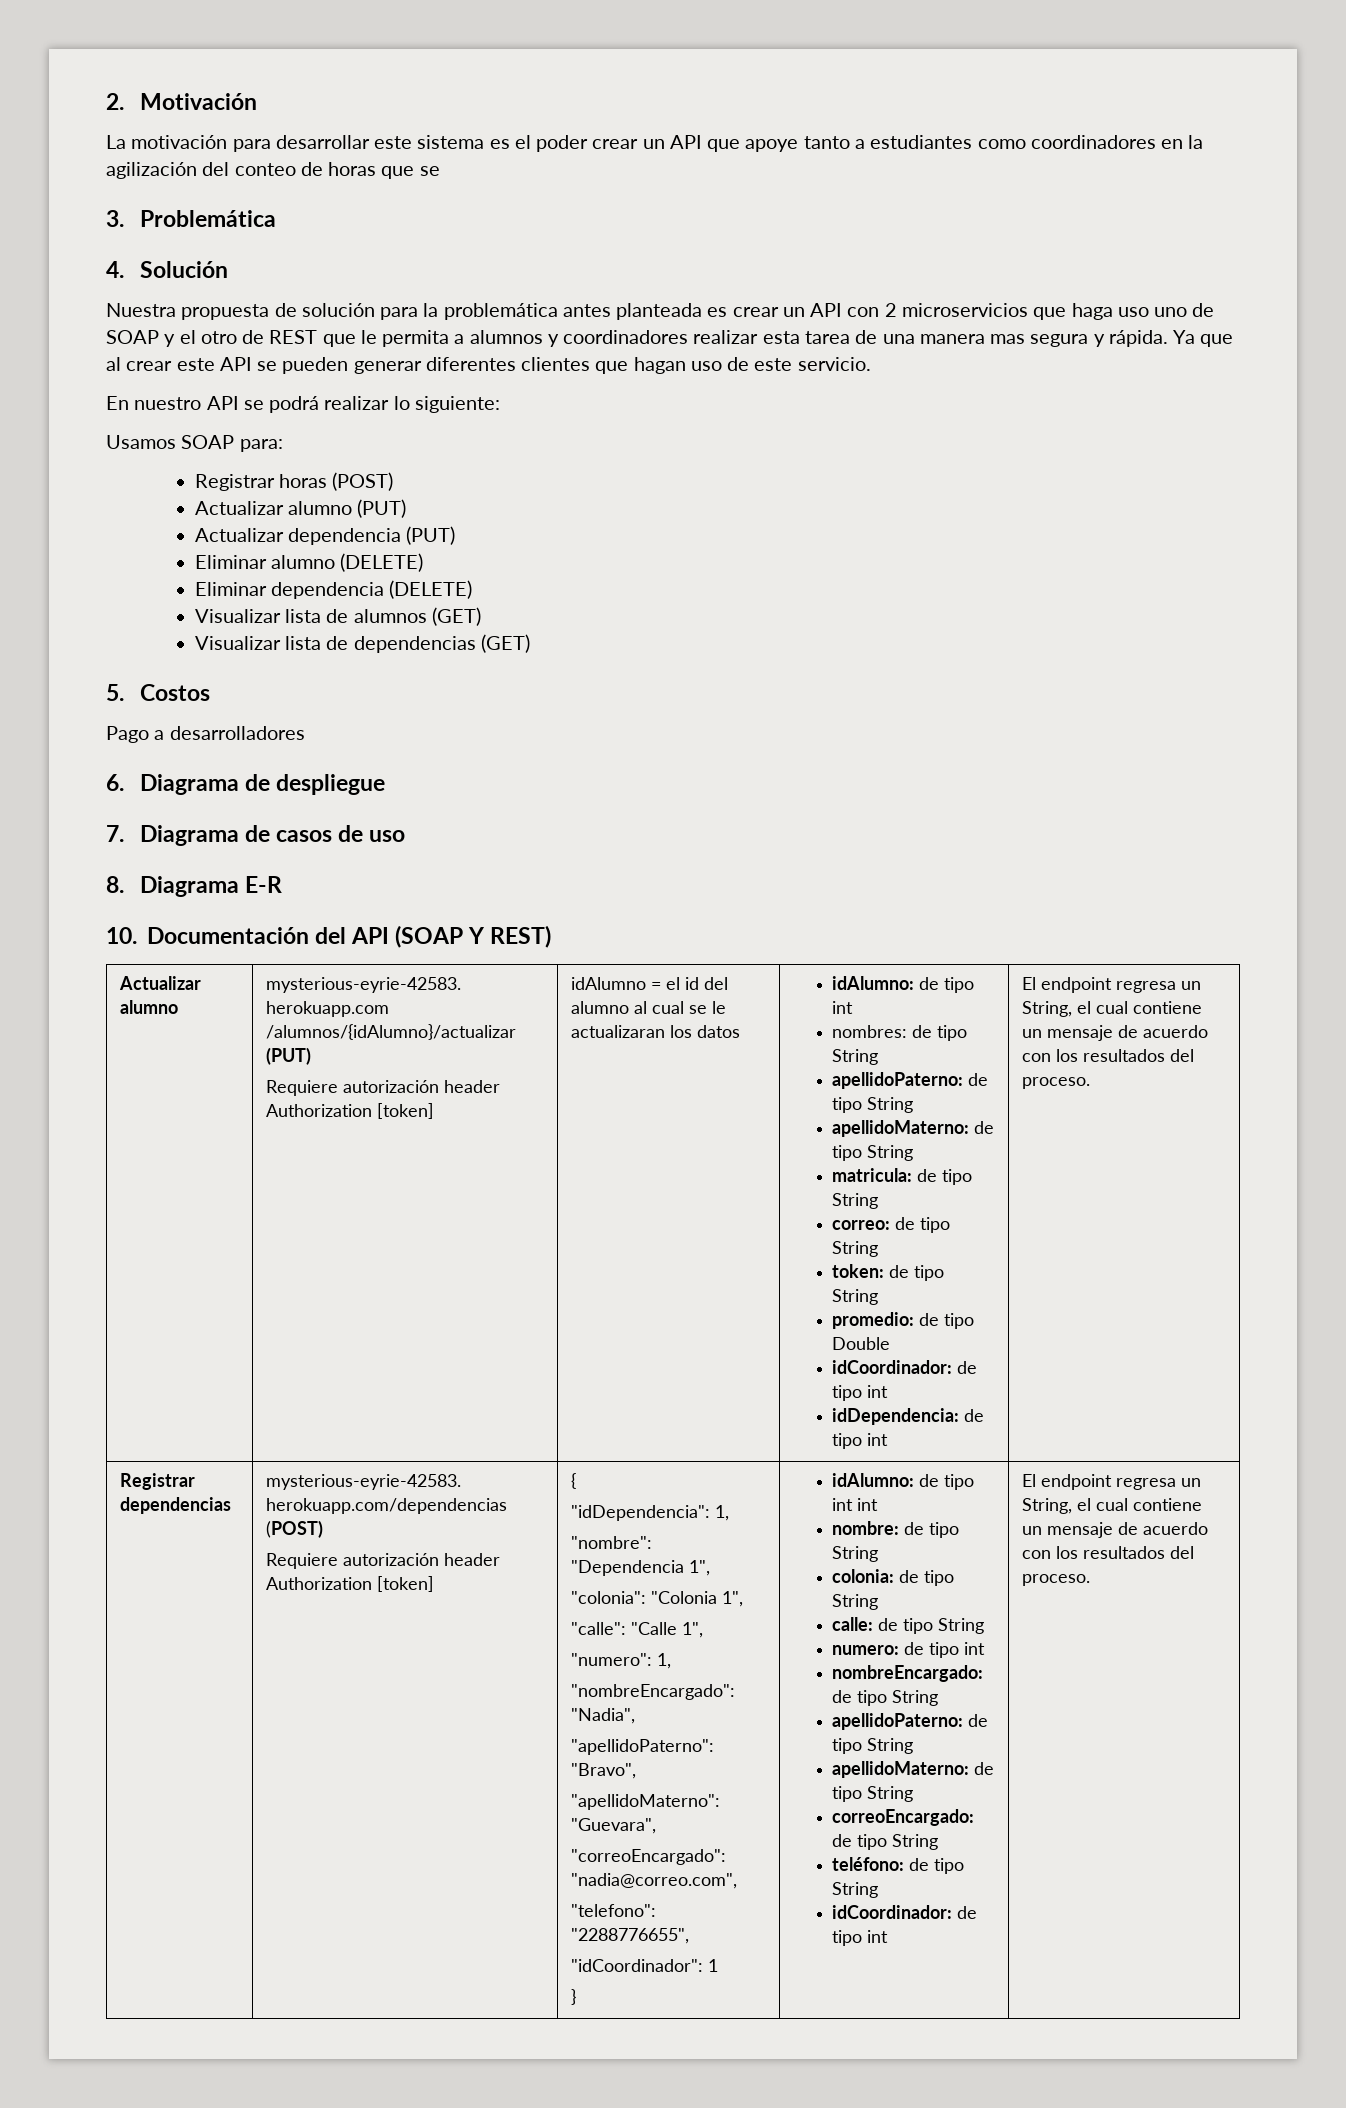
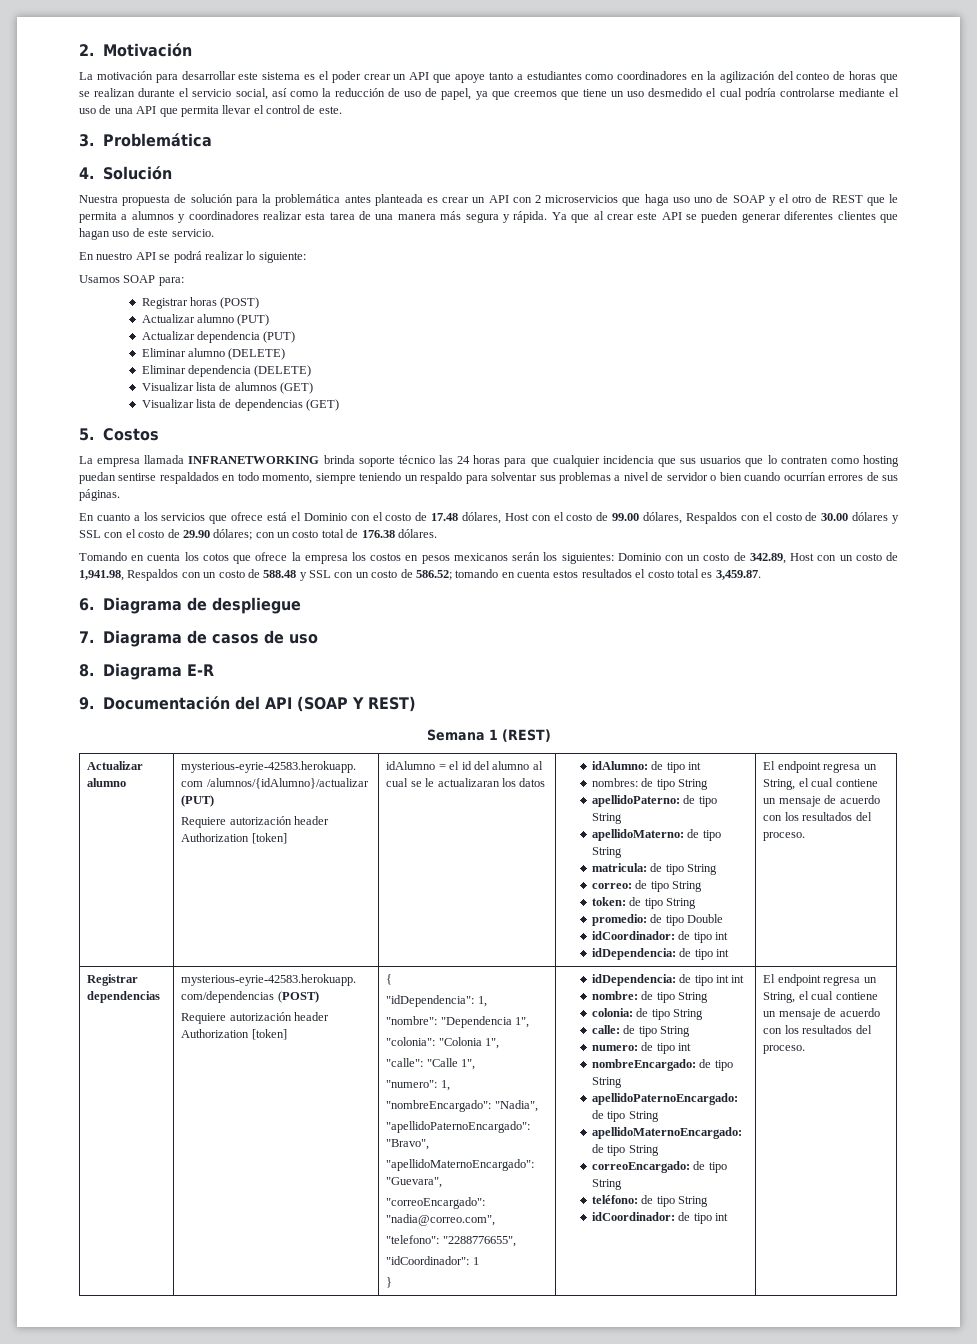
(440, 171) none -> [94,88,899,100] [79,105,342,117] realizan durante el servicio social, así como la reducción de uso de papel, ya que creemos que tiene un uso desmedido el cual podría controlarse mediante el uso de una API que permita llevar el control de este.
[990,334,1026,344] mas -> [440,211,462,220] más
[106,726,305,743] Pago a desarrolladores -> [79,455,899,467] [79,472,899,484] [79,489,120,501] [79,512,900,524] [79,529,437,540] [79,552,898,564] [79,569,761,581] La empresa llamada INFRANETWORKING brinda soporte técnico las 24 horas para que cualquier incidencia que sus usuarios que lo contraten como hosting puedan sentirse respaldados en todo momento, siempre teniendo un respaldo para solventar sus problemas a nivel de servidor o bien cuando ocurrían errores de sus páginas. // En cuanto a los servicios que ofrece está el Dominio con el costo de 17.48 dólares, Host con el costo de 99.00 dólares, Respaldos con el costo de 30.00 dólares y SSL con el costo de 29.90 dólares; con un costo total de 176.38 dólares. // Tomando en cuenta los cotos que ofrece la empresa los costos en pesos mexicanos serán los siguientes: Dominio con un costo de 342.89, Host con un costo de 1,941.98, Respaldos con un costo de 588.48 y SSL con un costo de 586.52; tomando en cuenta estos resultados el costo total es 3,459.87.
[106,927,137,944] 10. -> [79,697,94,710] 9.
(552, 936) none -> [426,729,551,742] // Semana 1 (REST)
[570,1739,714,1755] "apellidoPaterno": -> [386,1121,531,1133] "apellidoPaternoEncargado":
[570,1794,720,1810] "apellidoMaterno": -> [386,1159,535,1171] "apellidoMaternoEncargado":
[832,1473,915,1487] idAlumno: -> [591,974,676,986] idDependencia:
[832,1713,989,1730] [832,1738,914,1754] [832,1761,970,1778] apellidoPaterno: de tipo String // apellidoMaterno: -> [591,1093,738,1105] [591,1110,659,1122] [591,1127,742,1139] apellidoPaternoEncargado: de tipo String // apellidoMaternoEncargado:

